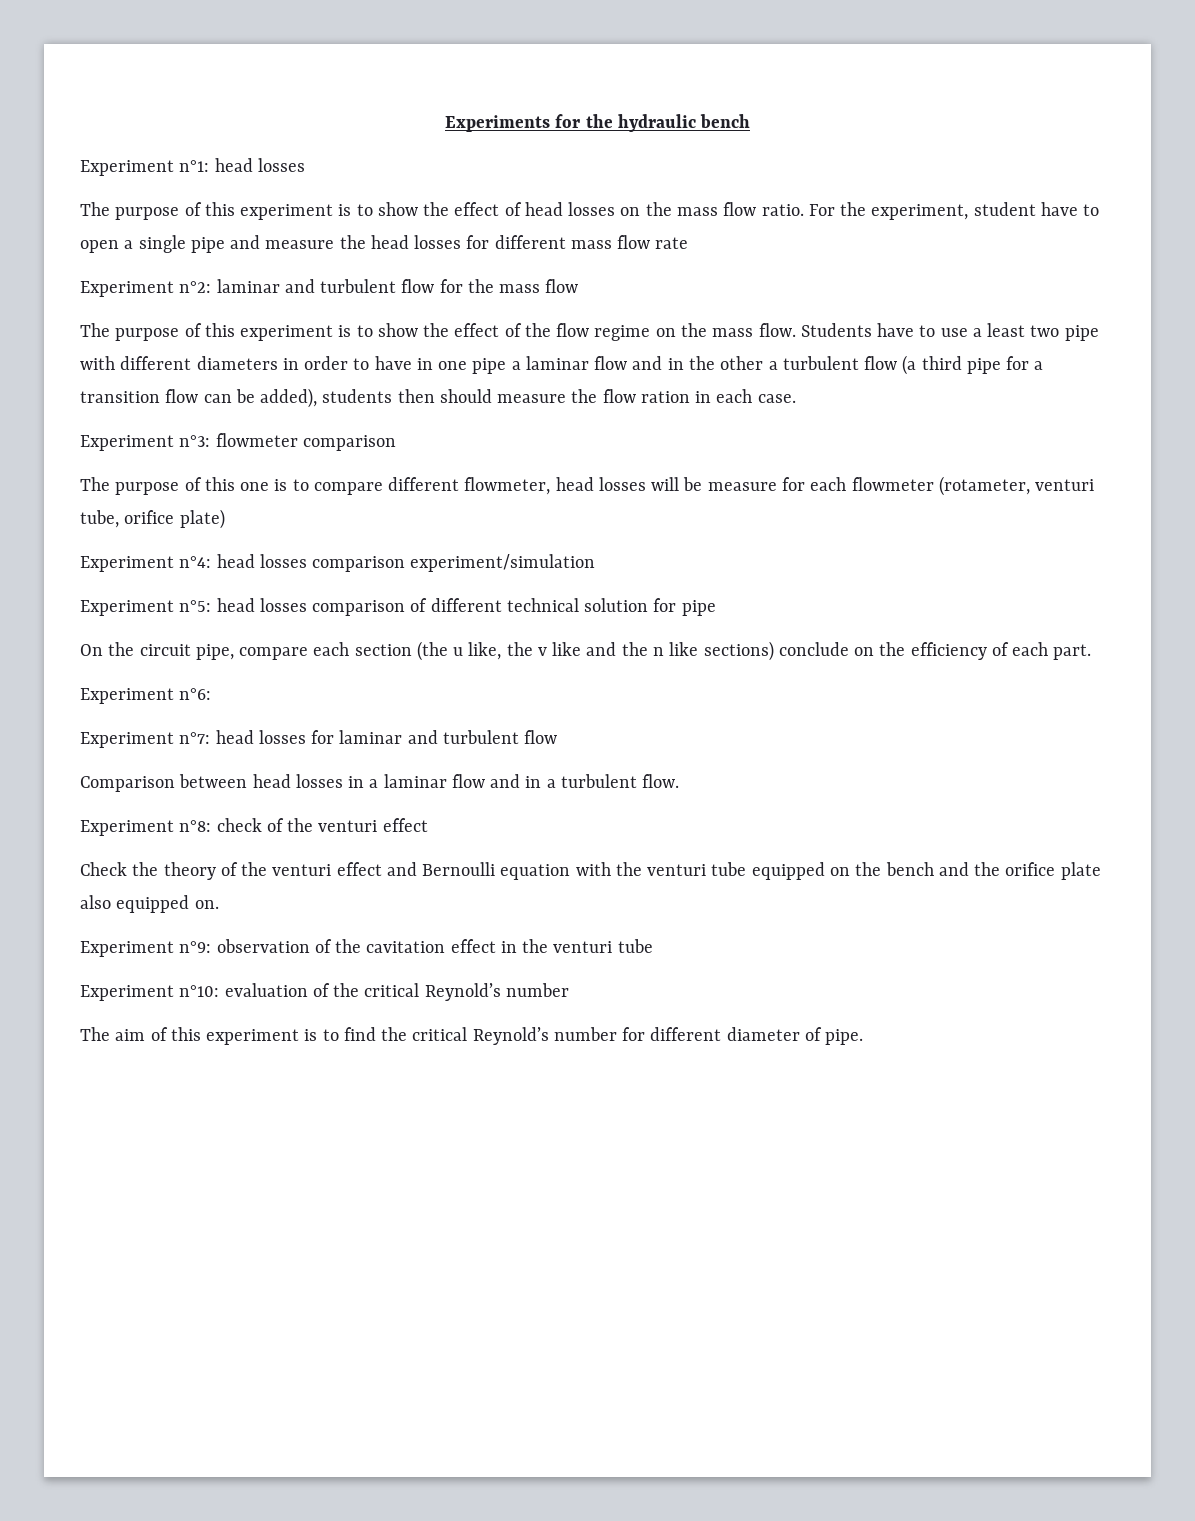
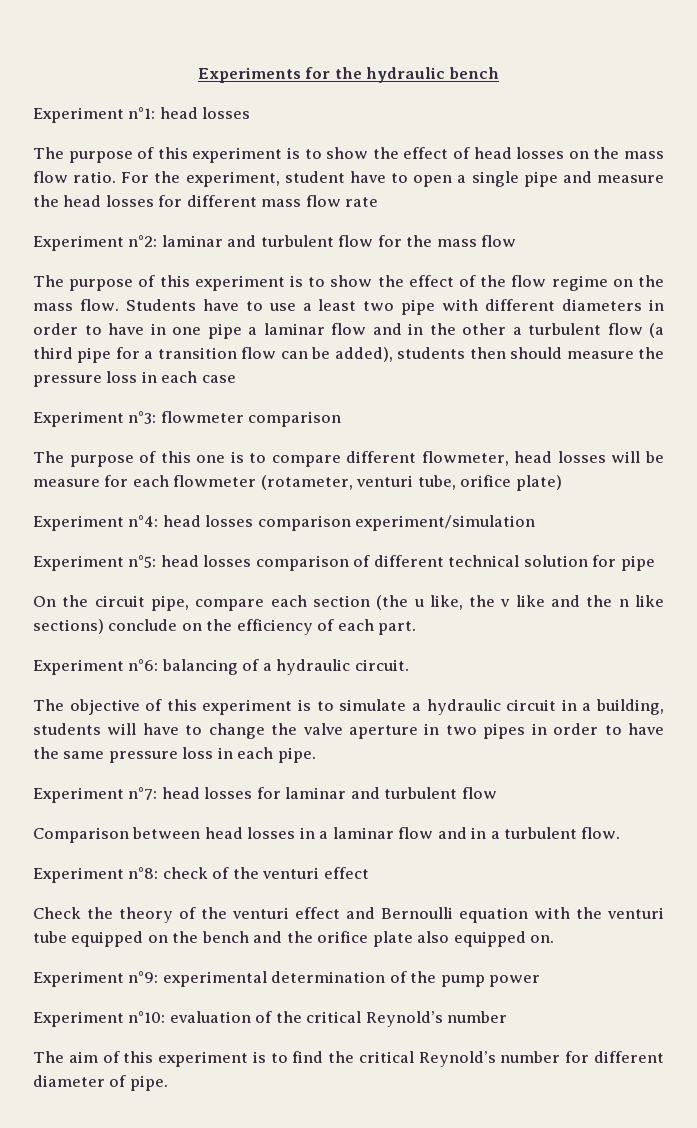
[602,389,796,403] flow ration in each case. -> [33,371,236,387] pressure loss in each case
(212, 694) none -> [161,659,409,675] [33,699,665,715] [33,723,665,739] [33,747,316,763] balancing of a hydraulic circuit. // The objective of this experiment is to simulate a hydraulic circuit in a building, students will have to change the valve aperture in two pipes in order to have the same pressure loss in each pipe.
[216,939,653,953] observation of the cavitation effect in the venturi tube -> [162,971,541,987] experimental determination of the pump power

